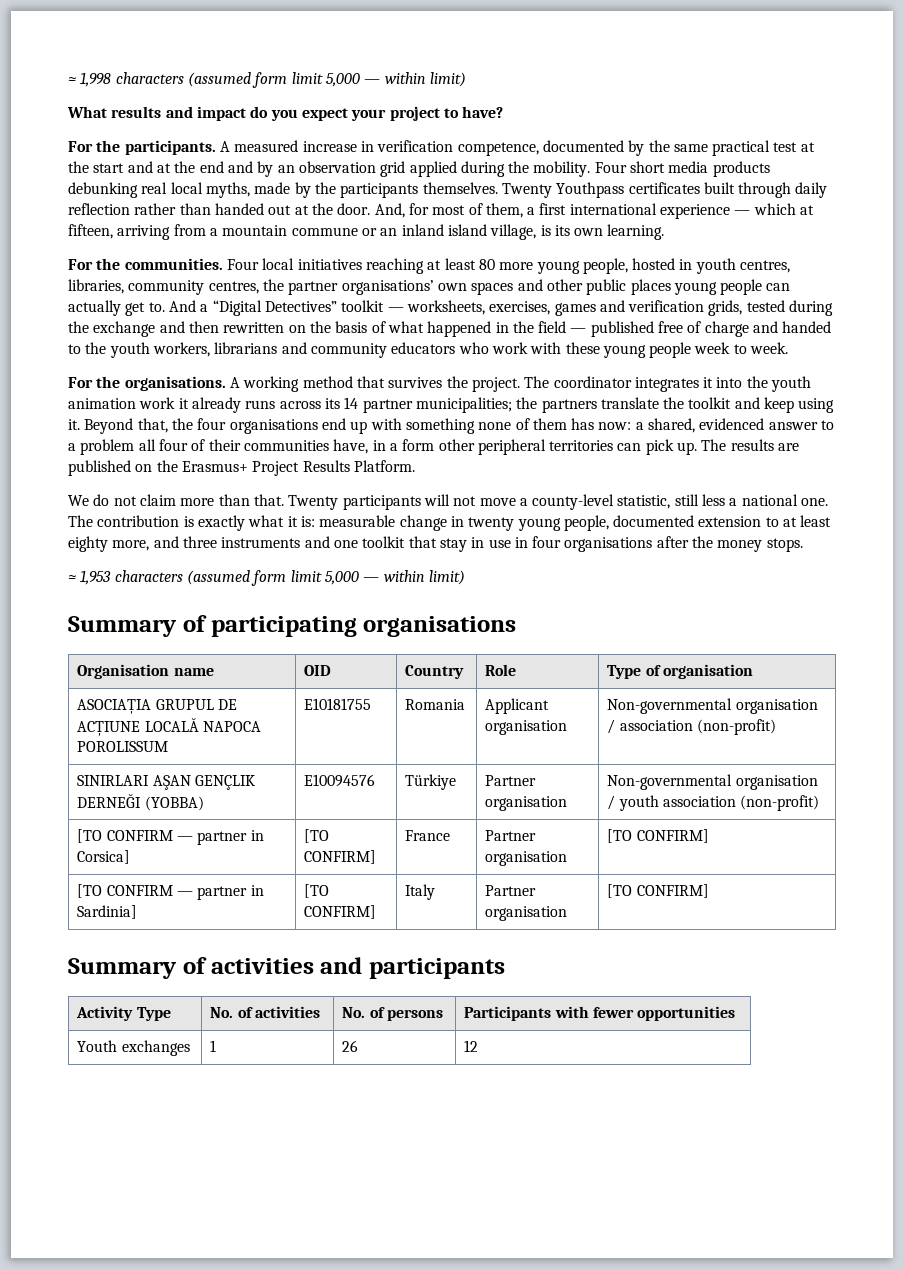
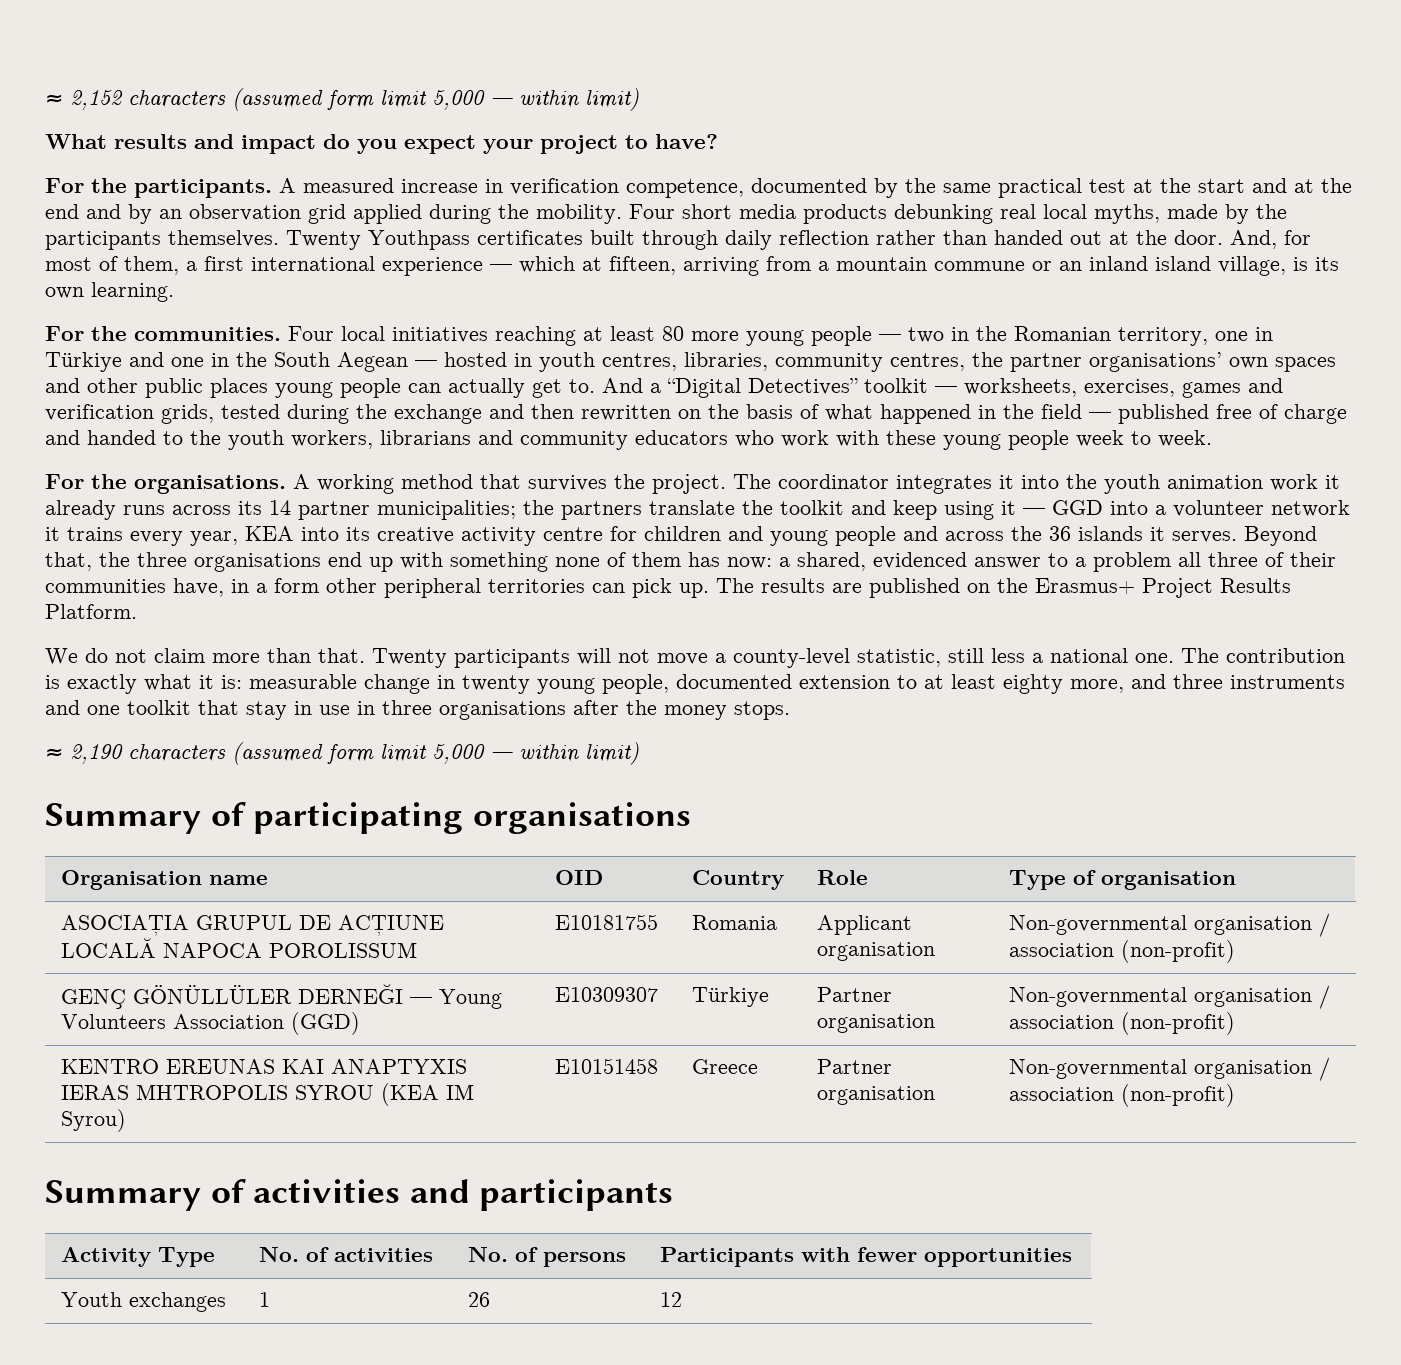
[68,72,112,87] ≈ 1,998 -> [45,90,123,110] ≈ 2,152
[582,258,628,274] people, -> [811,326,1273,346] [45,352,437,372] people — two in the Romanian territory, one in Türkiye and one in the South Aegean —
[68,419,80,430] it. -> [1001,500,1350,517] [45,526,1237,546] it — GGD into a volunteer network it trains every year, KEA into its creative activity centre for children and young people and across the 36 islands it serves.
[197,418,227,430] four -> [137,552,187,567] three
[158,439,188,451] four -> [1208,552,1258,567] three
[532,536,562,548] four -> [382,700,432,715] three
[80,570,112,585] 1,953 -> [70,744,123,764] 2,190
[77,775,255,790] [77,793,204,811] [304,774,376,787] SINIRLARI AŞAN GENÇLIK DERNEĞI (YOBBA) | E10094576 -> [61,984,503,1009] [61,1012,361,1035] [555,987,659,1002] GENÇ GÖNÜLLÜLER DERNEĞI — Young Volunteers Association (GGD) | E10309307
[618,795,820,811] [77,829,264,845] [77,850,131,864] [304,829,330,843] [304,850,377,864] [405,830,451,841] [485,830,537,841] [485,851,568,866] [607,829,709,843] [77,884,264,900] [77,905,138,919] [304,884,330,898] [304,905,377,919] [405,884,436,900] [485,885,537,896] [485,906,568,921] [607,884,709,898] youth association (non-profit) // [TO CONFIRM — partner in Corsica] | [TO CONFIRM] | France | Partner organisation | [TO CONFIRM] // [TO CONFIRM — partner in Sardinia] | [TO CONFIRM] | Italy | Partner organisation | [TO CONFIRM] -> [1009,1012,1236,1035] [61,1059,468,1074] [61,1083,475,1106] [61,1109,127,1132] [555,1058,659,1074] [692,1059,759,1074] [817,1059,893,1074] [817,1086,936,1105] [1009,1057,1331,1081] [1009,1084,1236,1107] association (non-profit) // KENTRO EREUNAS KAI ANAPTYXIS IERAS MHTROPOLIS SYROU (KEA IM Syrou) | E10151458 | Greece | Partner organisation | Non-governmental organisation / association (non-profit)

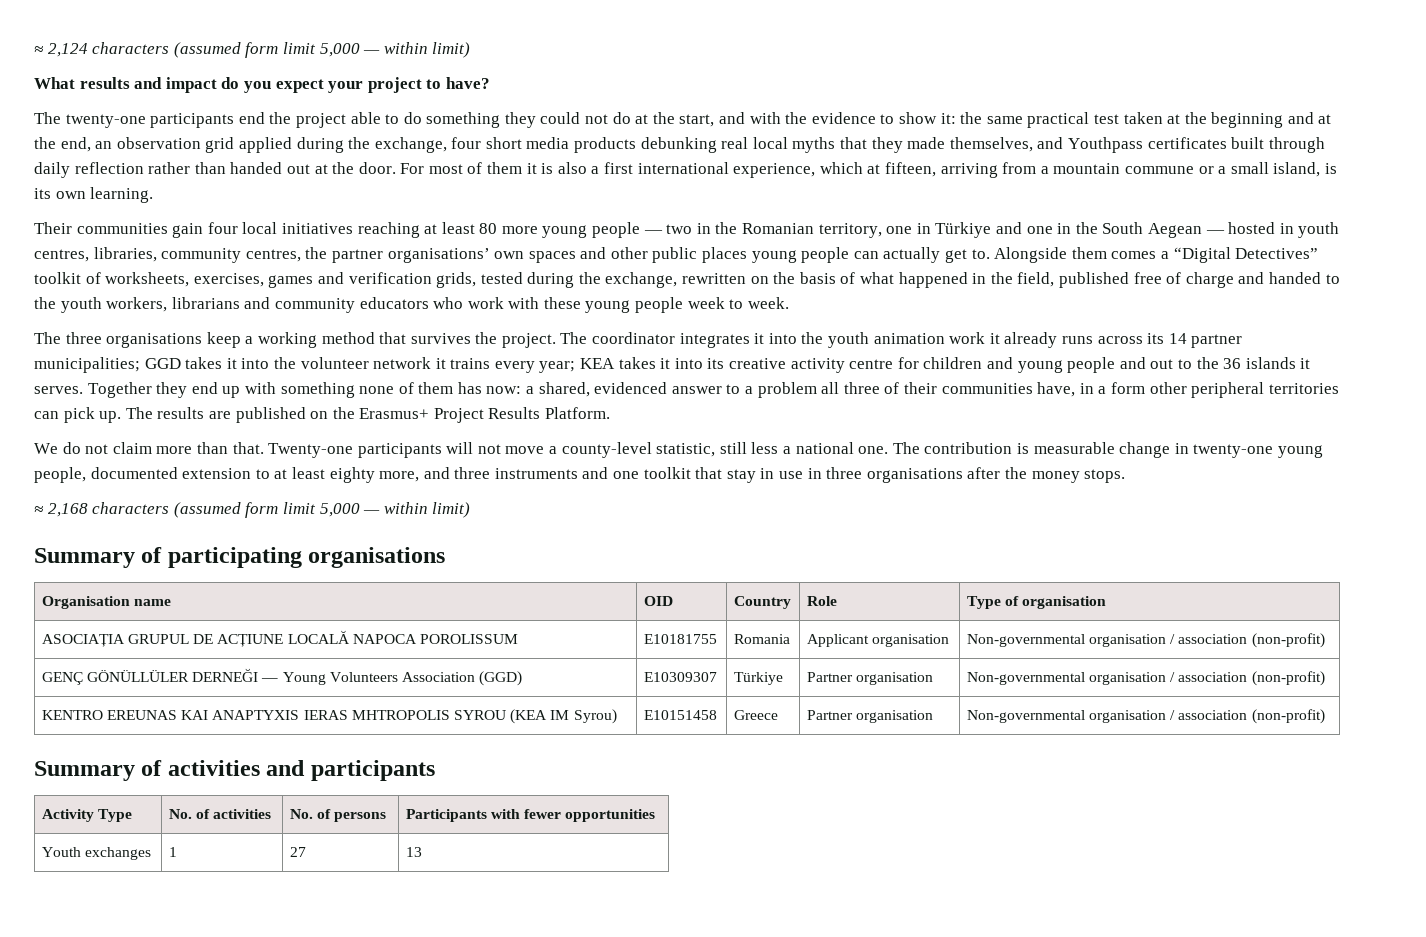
[45,90,123,110] ≈ 2,152 -> [34,43,88,57] ≈ 2,124
[45,178,898,198] For the participants. A measured increase in verification competence, documented by -> [34,112,956,128] The twenty-one participants end the project able to do something they could not do at the start, and with the evidence to show it:
[1133,178,1245,193] at the start -> [1123,112,1284,128] taken at the beginning
[45,204,152,224] end and by -> [60,137,91,152] end,
[536,204,675,224] mobility. Four -> [374,137,482,153] exchange, four
[1094,204,1287,224] [45,230,361,250] myths, made by the participants themselves. Twenty -> [792,137,1064,153] myths that they made themselves, and
[1230,230,1311,249] [45,256,179,275] And, for most of them, -> [400,162,587,174] For most of them it is also
[382,257,512,276] experience — -> [733,163,816,178] experience,
[1059,256,1286,276] an inland island village, -> [1218,162,1321,177] a small island,
[45,326,334,341] For the communities. Four -> [34,222,238,238] Their communities gain four
[602,378,643,393] And -> [994,247,1157,263] Alongside them comes
[935,386,957,393] — -> [85,272,101,284] of
[394,404,574,424] exchange and then -> [605,272,678,288] exchange,
[1041,404,1111,419] field — -> [1017,272,1055,287] field,
[45,474,310,494] For the organisations. A -> [34,332,254,348] The three organisations keep a
[523,500,1166,520] the partners translate the toolkit and keep using it — GGD into a -> [144,357,296,369] GGD takes it into the
[190,526,294,546] year, KEA -> [539,357,671,373] year; KEA takes it
[945,531,1004,541] across -> [1150,359,1192,369] out to
[1244,526,1317,546] [45,552,321,572] Beyond that, the three organisations -> [87,382,188,398] Together they
[372,648,447,668] Twenty -> [268,443,354,458] Twenty-one
[67,674,242,694] exactly what it is: -> (1029, 448) none
[462,675,530,694] twenty -> [1193,444,1274,458] twenty-one
[70,744,123,764] 2,190 -> [47,503,88,517] 2,168
[468,1292,491,1307] [660,1292,683,1307] 26 | 12 -> [289,847,306,857] [405,847,422,857] 27 | 13

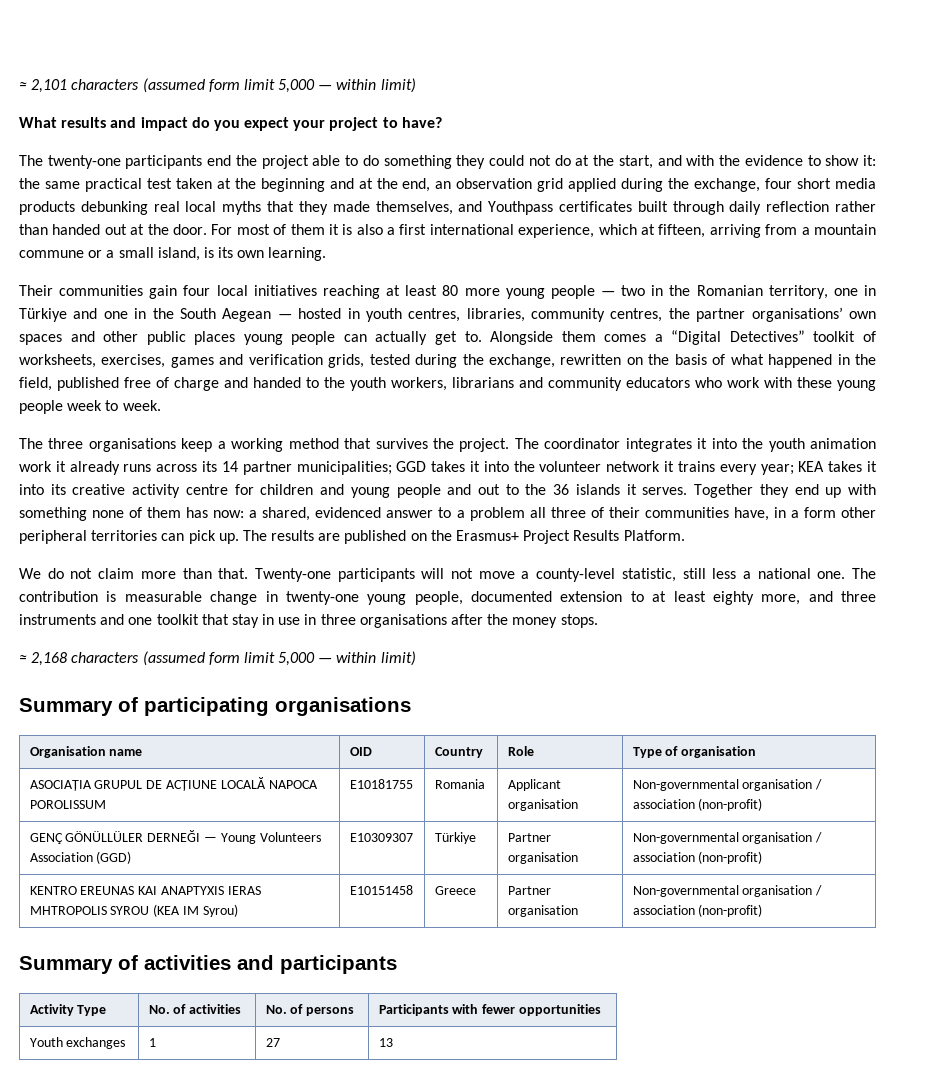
[34,43,88,57] ≈ 2,124 -> [19,79,68,93] ≈ 2,101

